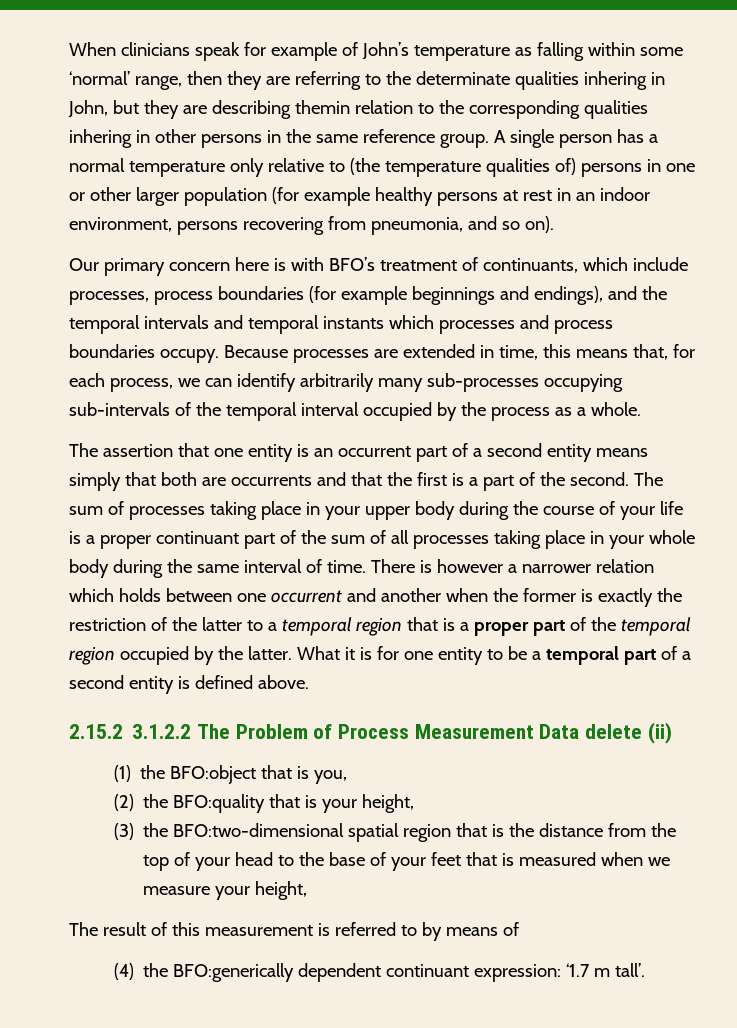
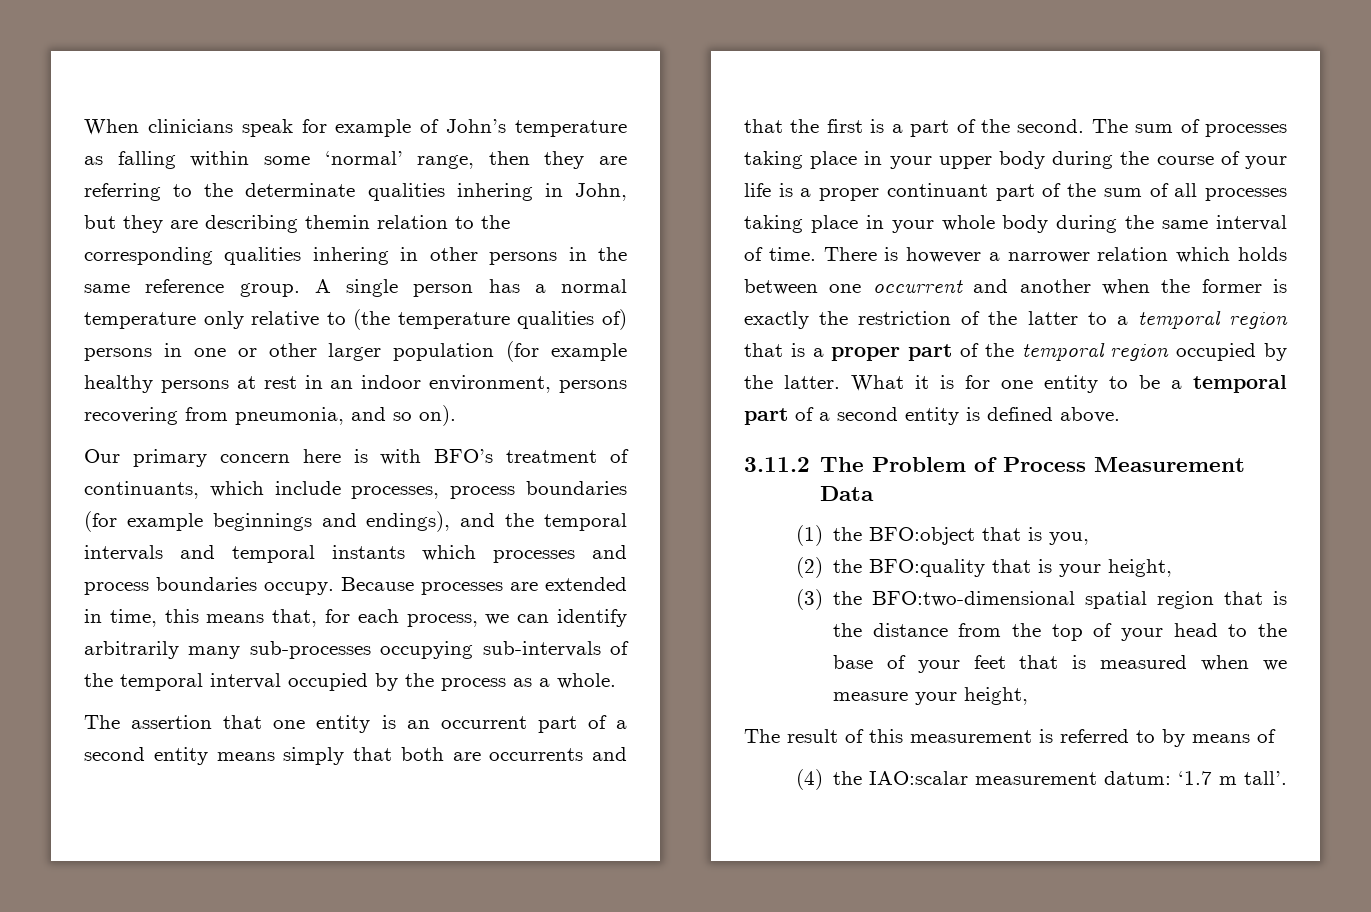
[69,724,192,739] 2.15.2 3.1.2.2 -> [744,457,810,472] 3.11.2
[584,722,672,744] delete (ii) -> (875, 493) none
[173,963,562,982] BFO:generically dependent continuant expression: -> [868,771,1171,785] IAO:scalar measurement datum:

